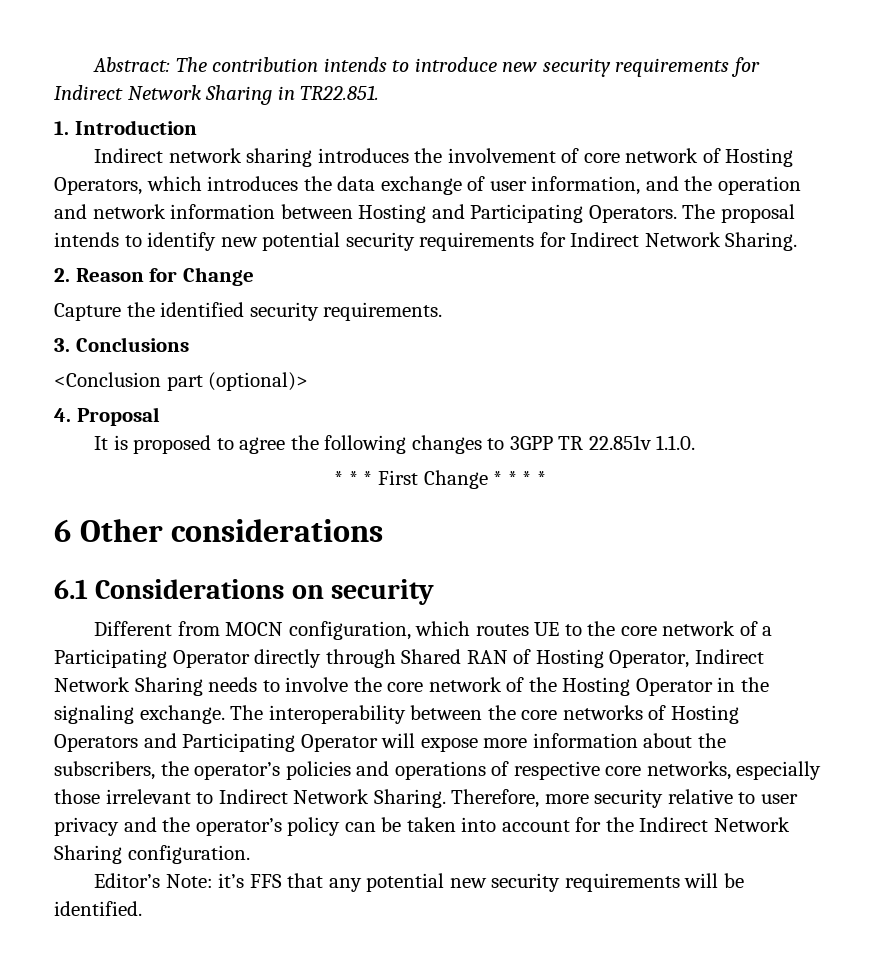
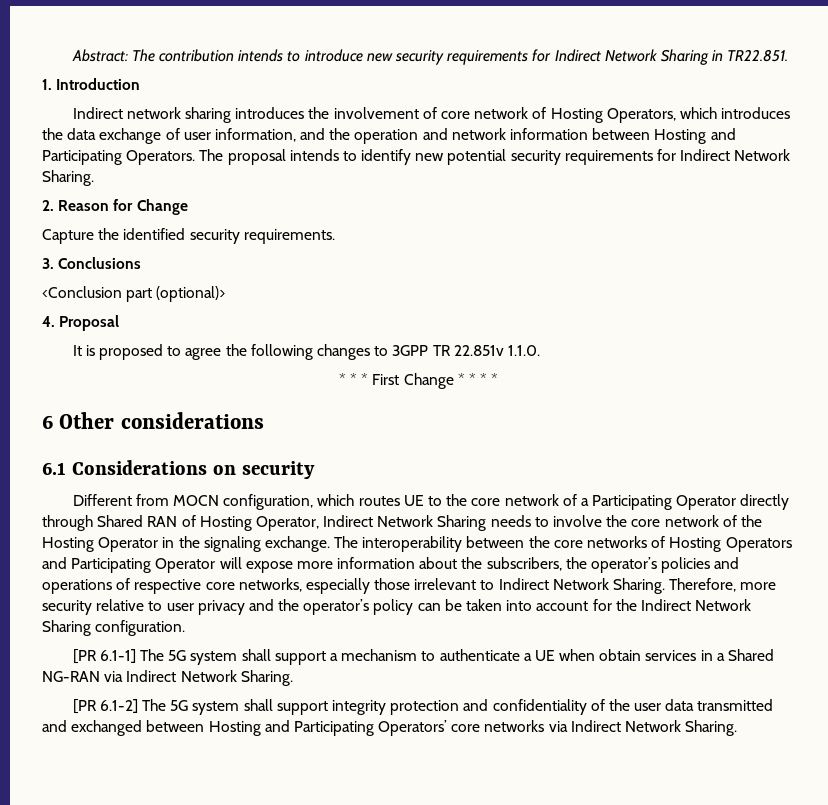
[94,873,744,892] [54,901,142,916] Editor’s Note: it’s FFS that any potential new security requirements will be identified. -> [72,649,775,665] [42,670,293,686] [72,699,774,715] [42,720,738,736] [PR 6.1-1] The 5G system shall support a mechanism to authenticate a UE when obtain services in a Shared NG-RAN via Indirect Network Sharing. // [PR 6.1-2] The 5G system shall support integrity protection and confidentiality of the user data transmitted and exchanged between Hosting and Participating Operators’ core networks via Indirect Network Sharing.

